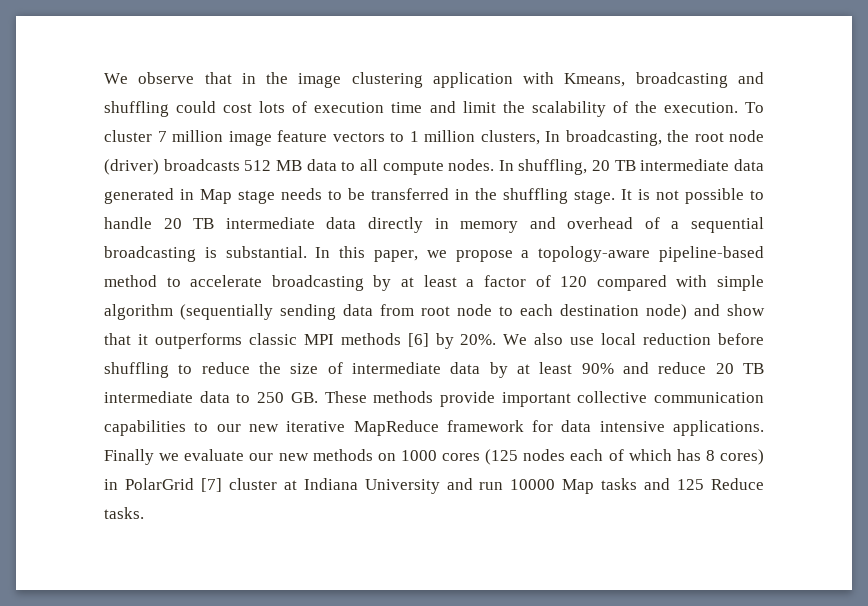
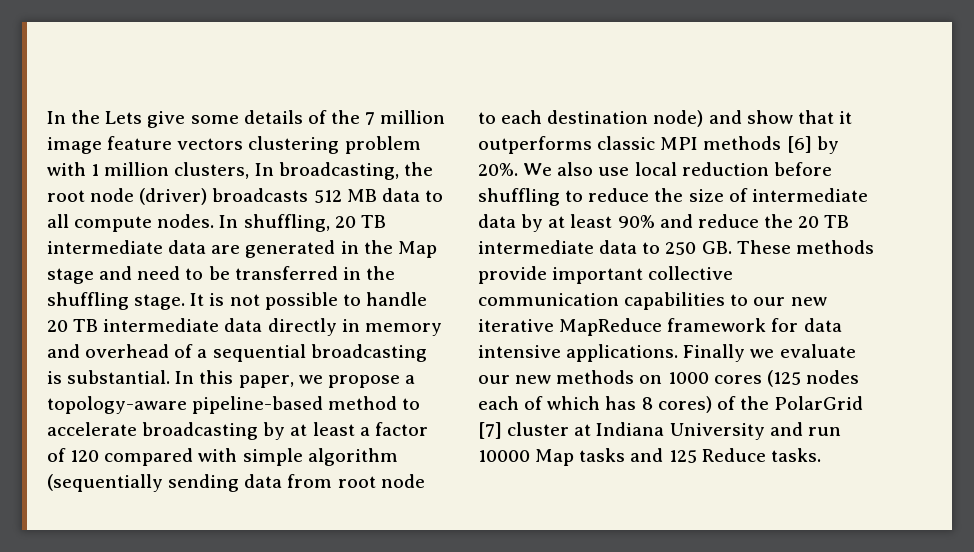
[104,72,764,88] [104,101,764,117] [104,130,152,142] We observe that in the image clustering application with Kmeans, broadcasting and shuffling could cost lots of execution time and limit the scalability of the execution. To cluster -> [47,110,360,128] In the Lets give some details of the
[390,132,404,142] to -> [248,136,421,154] [47,162,86,176] clustering problem with
(764, 165) none -> [211,245,241,254] are
(194, 194) none -> [363,240,393,254] the
[281,188,322,200] needs -> [99,266,181,280] and need
(707, 368) none -> [763,214,793,228] the
[104,479,118,490] in -> [716,396,769,410] of the

